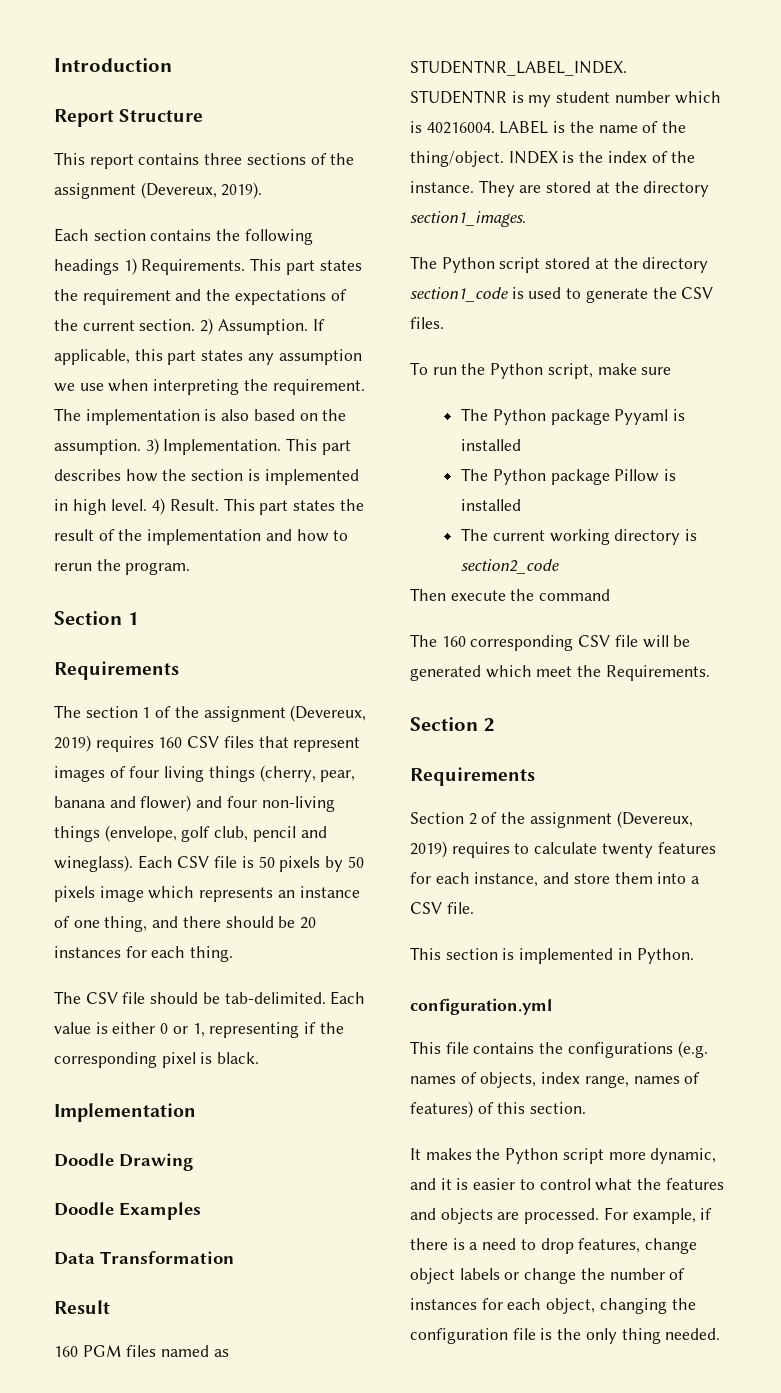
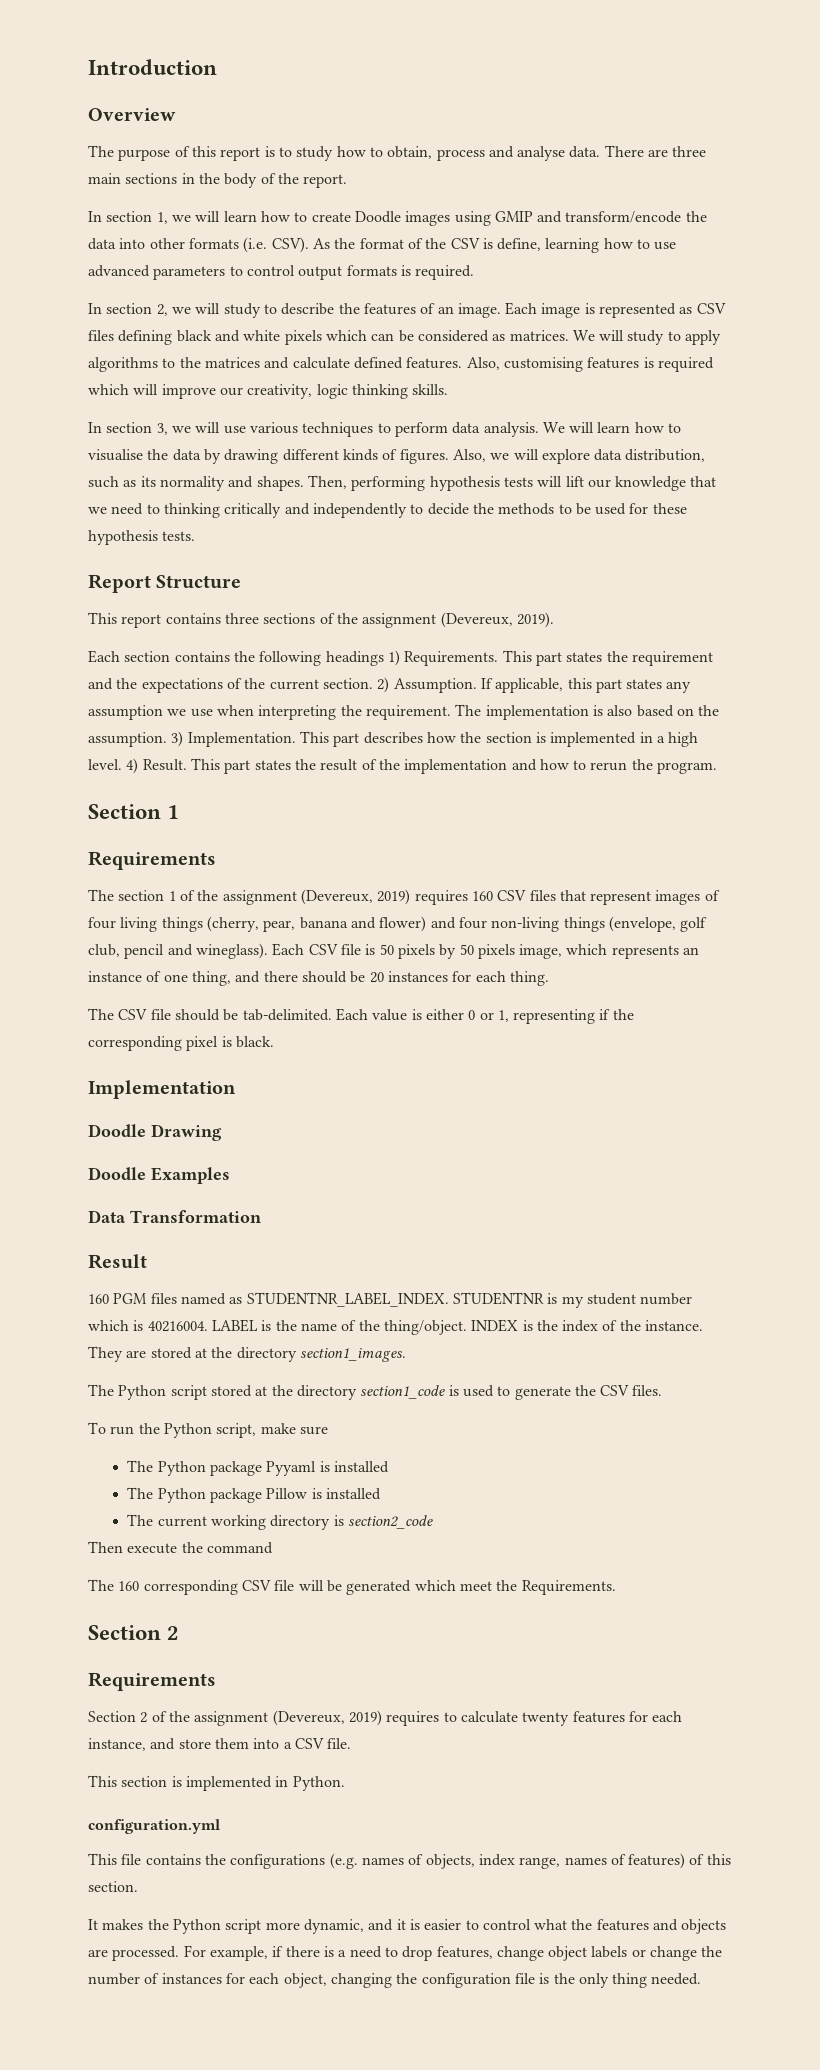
(172, 65) none -> [88,108,176,121] [88,145,707,161] [88,173,348,188] [88,211,707,226] [88,237,677,253] [88,265,475,280] [88,302,726,318] [88,330,722,345] [88,357,714,372] [88,384,449,399] [88,422,682,437] [88,449,706,464] [88,475,717,491] [88,503,687,518] [88,530,196,545] // Overview // The purpose of this report is to study how to obtain, process and analyse data. There are three main sections in the body of the report. // In section 1, we will learn how to create Doodle images using GMIP and transform/encode the data into other formats (i.e. CSV). As the format of the CSV is define, learning how to use advanced parameters to control output formats is required. // In section 2, we will study to describe the features of an image. Each image is represented as CSV files defining black and white pixels which can be considered as matrices. We will study to apply algorithms to the matrices and calculate defined features. Also, customising features is required which will improve our creativity, logic thinking skills. // In section 3, we will use various techniques to perform data analysis. We will learn how to visualise the data by drawing different kinds of figures. Also, we will explore data distribution, such as its normality and shapes. Then, performing hypothesis tests will lift our knowledge that we need to thinking critically and independently to decide the methods to be used for these hypothesis tests.
(68, 505) none -> [656,736,665,743] a
[99,886,144,902] image -> [519,944,563,959] image,

